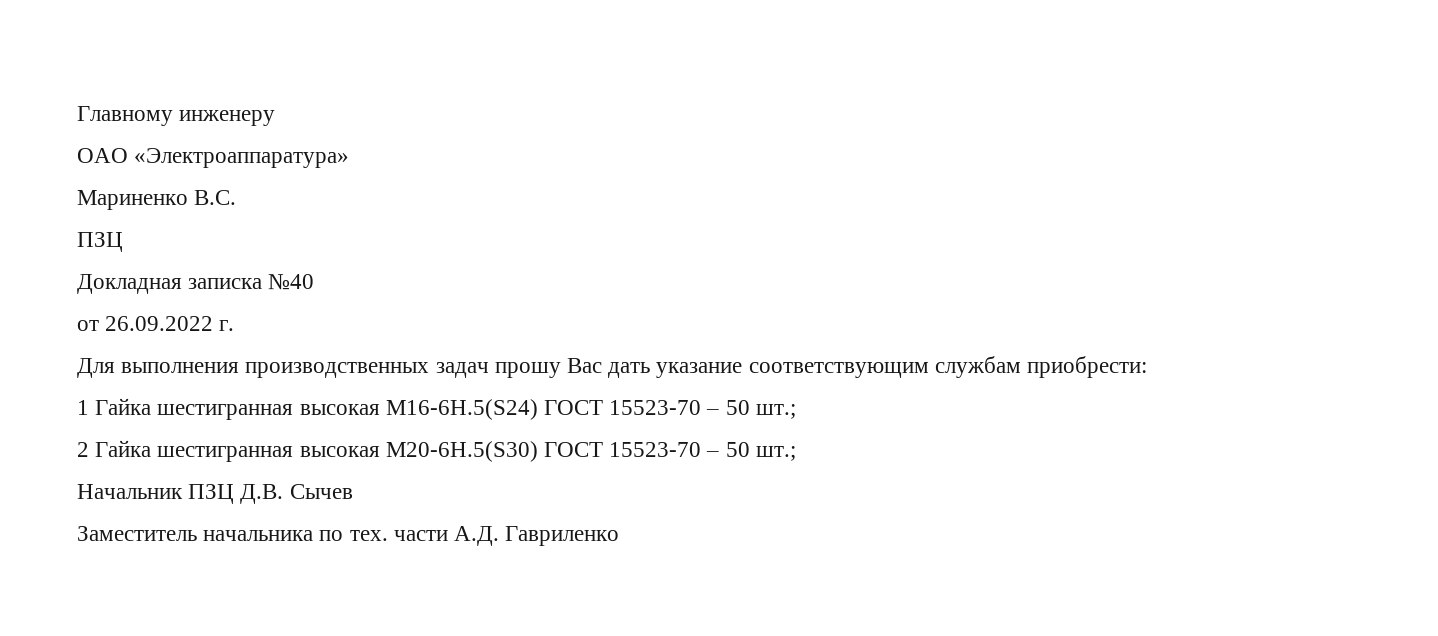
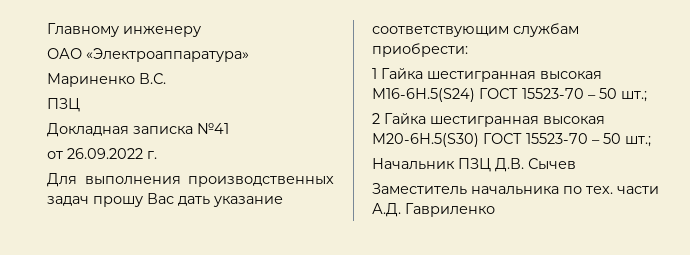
[268,274,315,290] №40 -> [197,123,229,134] №41

